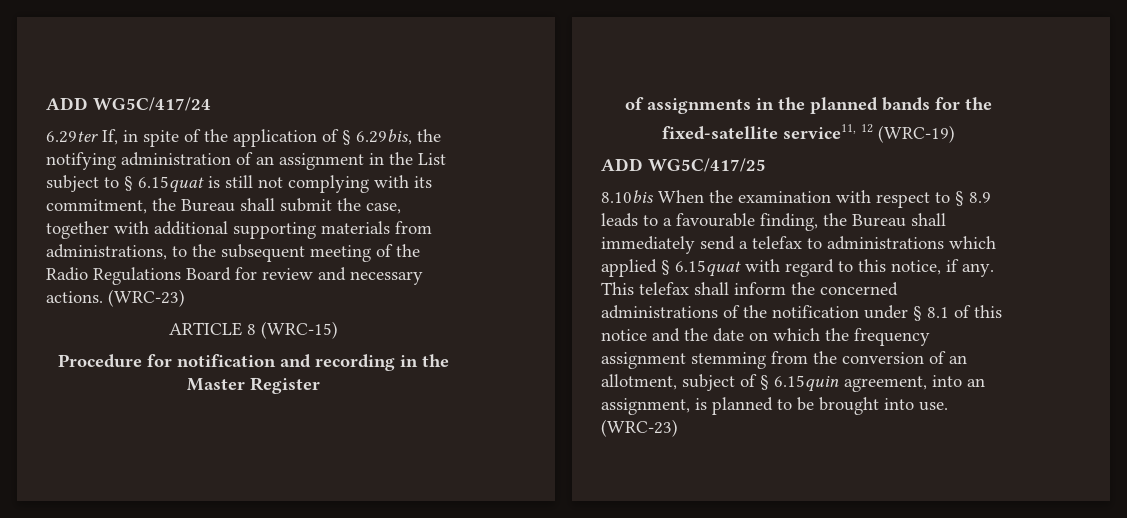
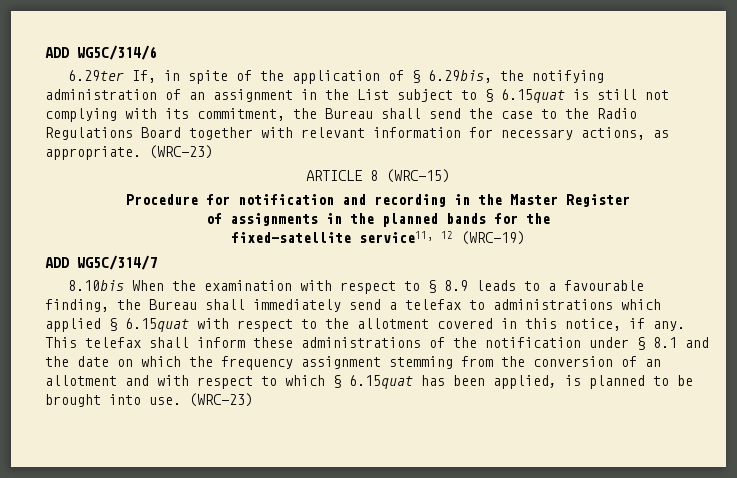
[46,97,211,111] ADD WG5C/417/24 -> [45,45,157,60] ADD WG5C/314/6
[280,198,401,214] [46,221,432,239] [46,244,420,262] [46,267,423,285] [46,291,103,303] submit the case, together with additional supporting materials from administrations, to the subsequent meeting of the Radio Regulations Board for review and necessary actions. -> [429,108,637,119] [45,127,669,140] [45,146,141,160] send the case to the Radio Regulations Board together with relevant information for necessary actions, as appropriate.
[648,158,766,172] WG5C/417/25 -> [77,255,157,270] WG5C/314/7
[785,259,853,277] regard to -> [237,318,517,332] respect to the allotment covered in
[791,282,898,296] the concerned -> [253,337,293,348] these
[954,305,1002,318] [601,329,647,341] of this notice -> (677, 342) none
[601,374,985,392] [601,398,690,415] allotment, subject of § 6.15quin agreement, into an assignment, -> [45,375,557,389] allotment and with respect to which § 6.15quat has been applied,

